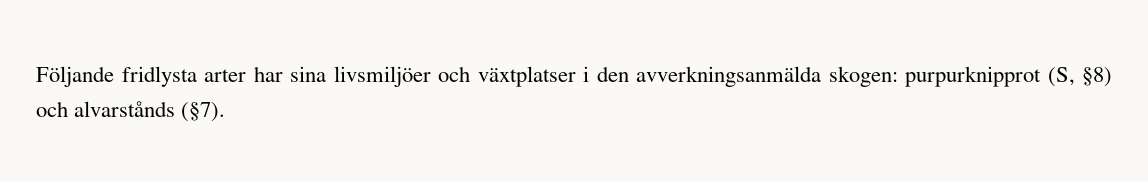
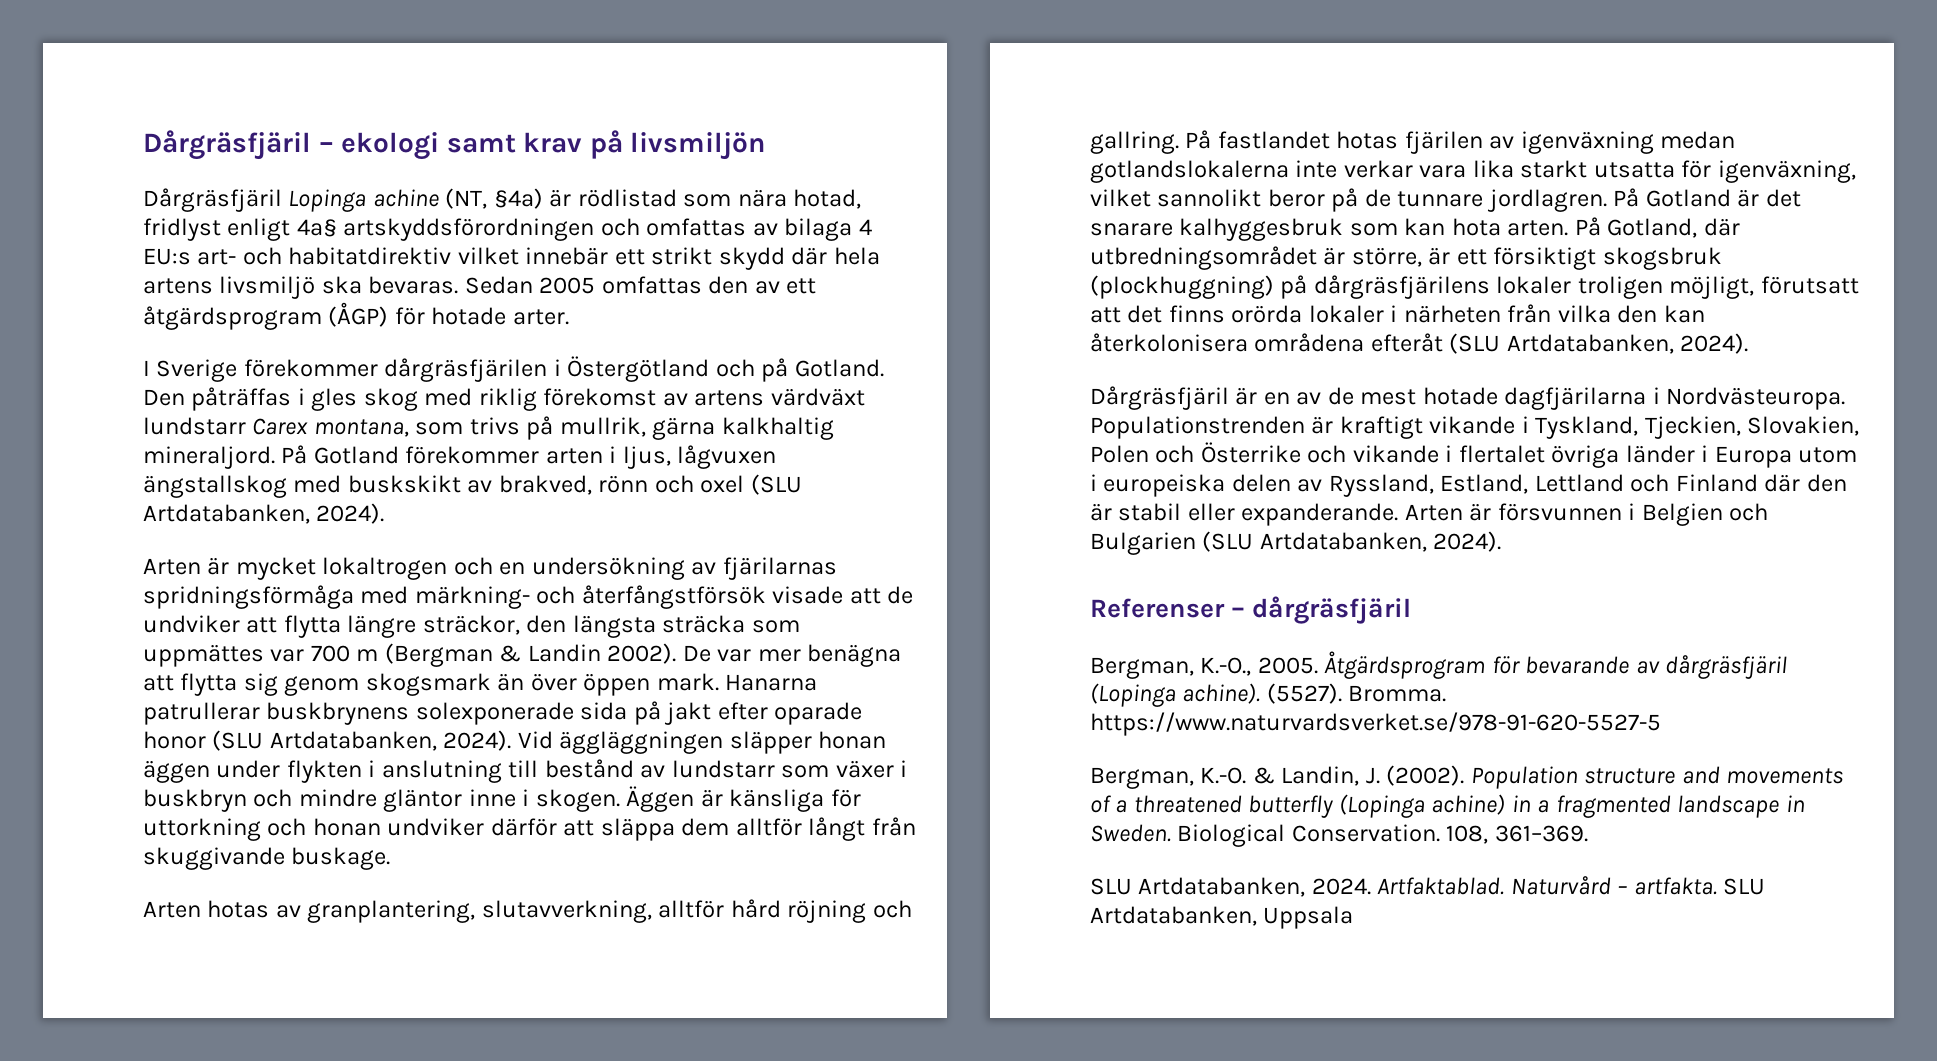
[36,66,1112,87] [36,101,226,122] Följande fridlysta arter har sina livsmiljöer och växtplatser i den avverkningsanmälda skogen: purpurknipprot (S, §8) och alvarstånds (§7). -> [143,130,766,160] [143,188,862,212] [143,218,872,241] [143,247,880,270] [143,276,817,299] [143,302,569,330] [143,356,884,382] [143,387,865,411] [143,416,834,440] [143,445,777,469] [143,474,802,498] [143,503,385,524] [143,557,837,580] [143,585,914,609] [143,615,800,638] [143,643,902,667] [143,673,818,696] [143,701,863,725] [143,730,887,754] [143,759,908,783] [143,786,861,812] [143,817,916,841] [143,847,391,870] [143,899,912,923] [1090,130,1736,154] [1090,160,1856,183] [1090,188,1801,212] [1090,217,1740,241] [1090,246,1722,270] [1090,275,1859,299] [1090,304,1705,323] [1090,333,1749,354] [1090,386,1846,410] [1090,416,1860,439] [1090,442,1858,468] [1090,474,1847,497] [1090,503,1769,526] [1090,531,1502,555] [1090,596,1412,624] [1090,651,1788,679] [1090,683,1447,707] [1090,712,1661,736] [1090,765,1844,789] [1090,794,1805,818] [1090,824,1588,847] [1090,876,1766,897] [1090,906,1354,929] Dårgräsfjäril – ekologi samt krav på livsmiljön // Dårgräsfjäril Lopinga achine (NT, §4a) är rödlistad som nära hotad, fridlyst enligt 4a§ artskyddsförordningen och omfattas av bilaga 4 EU:s art- och habitatdirektiv vilket innebär ett strikt skydd där hela artens livsmiljö ska bevaras. Sedan 2005 omfattas den av ett åtgärdsprogram (ÅGP) för hotade arter. // I Sverige förekommer dårgräsfjärilen i Östergötland och på Gotland. Den påträffas i gles skog med riklig förekomst av artens värdväxt lundstarr Carex montana, som trivs på mullrik, gärna kalkhaltig mineraljord. På Gotland förekommer arten i ljus, lågvuxen ängstallskog med buskskikt av brakved, rönn och oxel (SLU Artdatabanken, 2024). // Arten är mycket lokaltrogen och en undersökning av fjärilarnas spridningsförmåga med märkning- och återfångstförsök visade att de undviker att flytta längre sträckor, den längsta sträcka som uppmättes var 700 m (Bergman & Landin 2002). De var mer benägna att flytta sig genom skogsmark än över öppen mark. Hanarna patrullerar buskbrynens solexponerade sida på jakt efter oparade honor (SLU Artdatabanken, 2024). Vid äggläggningen släpper honan äggen under flykten i anslutning till bestånd av lundstarr som växer i buskbryn och mindre gläntor inne i skogen. Äggen är känsliga för uttorkning och honan undviker därför att släppa dem alltför långt från skuggivande buskage. // Arten hotas av granplantering, slutavverkning, alltför hård röjning och gallring. På fastlandet hotas fjärilen av igenväxning medan gotlandslokalerna inte verkar vara lika starkt utsatta för igenväxning, vilket sannolikt beror på de tunnare jordlagren. På Gotland är det snarare kalhyggesbruk som kan hota arten. På Gotland, där utbredningsområdet är större, är ett försiktigt skogsbruk (plockhuggning) på dårgräsfjärilens lokaler troligen möjligt, förutsatt att det finns orörda lokaler i närheten från vilka den kan återkolonisera områdena efteråt (SLU Artdatabanken, 2024). // Dårgräsfjäril är en av de mest hotade dagfjärilarna i Nordvästeuropa. Populationstrenden är kraftigt vikande i Tyskland, Tjeckien, Slovakien, Polen och Österrike och vikande i flertalet övriga länder i Europa utom i europeiska delen av Ryssland, Estland, Lettland och Finland där den är stabil eller expanderande. Arten är försvunnen i Belgien och Bulgarien (SLU Artdatabanken, 2024). // Referenser – dårgräsfjäril // Bergman, K.-O., 2005. Åtgärdsprogram för bevarande av dårgräsfjäril (Lopinga achine). (5527). Bromma. https://www.naturvardsverket.se/978-91-620-5527-5 // Bergman, K.-O. & Landin, J. (2002). Population structure and movements of a threatened butterfly (Lopinga achine) in a fragmented landscape in Sweden. Biological Conservation. 108, 361–369. // SLU Artdatabanken, 2024. Artfaktablad. Naturvård – artfakta. SLU Artdatabanken, Uppsala

